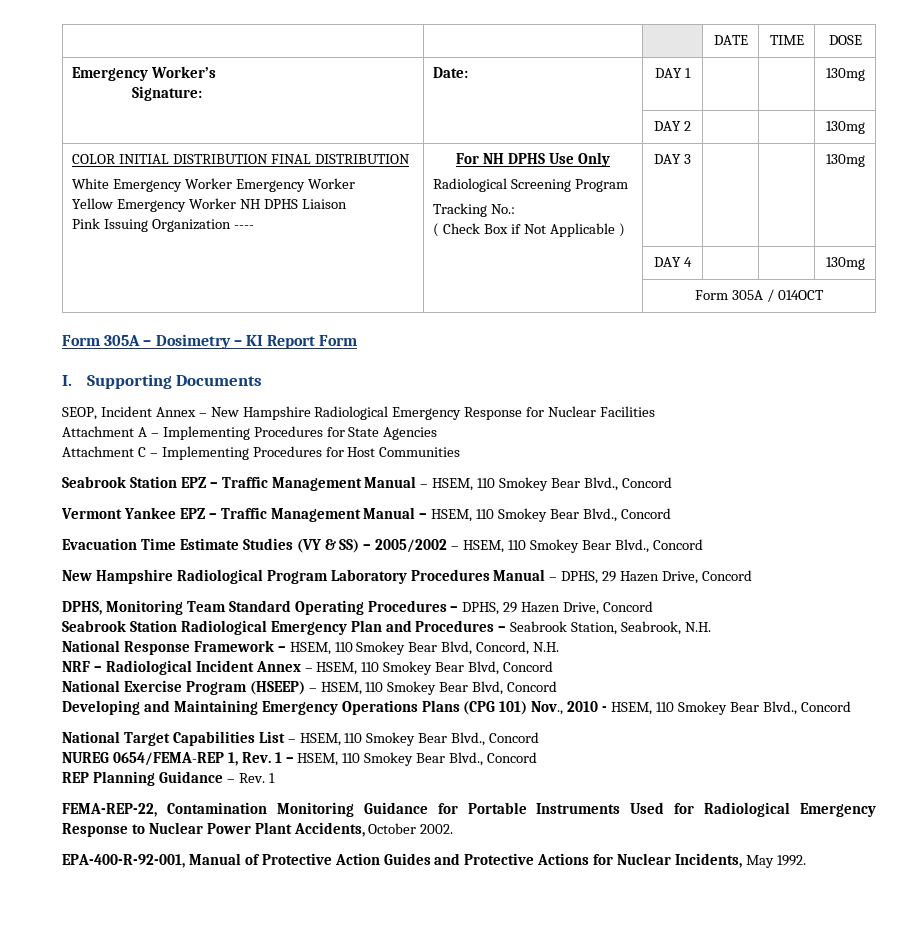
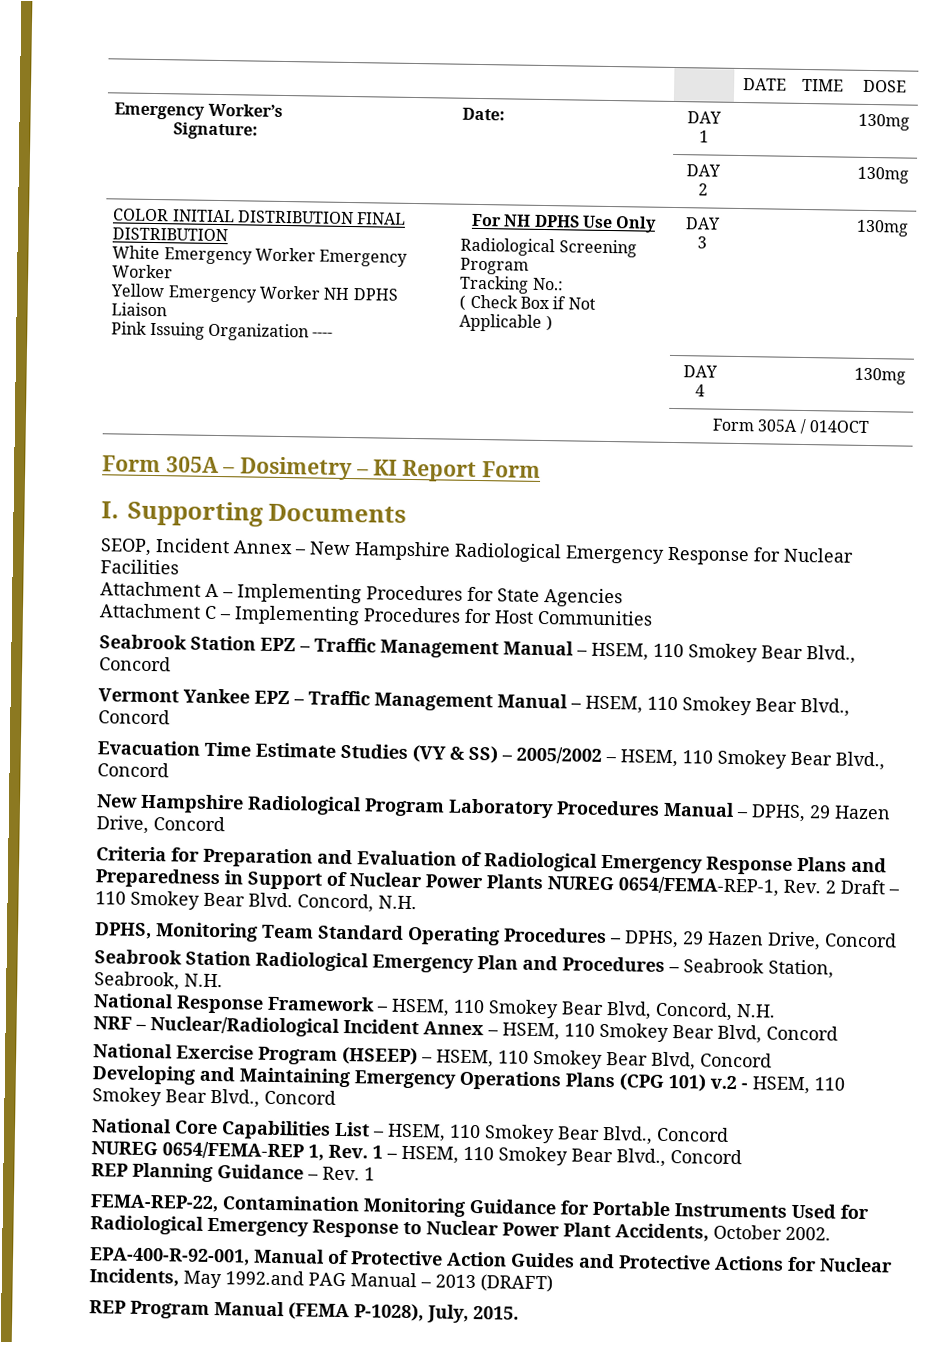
(752, 575) none -> [96,846,887,875] [95,868,900,897] [95,890,417,913] // Criteria for Preparation and Evaluation of Radiological Emergency Response Plans and Preparedness in Support of Nuclear Power Plants NUREG 0654/FEMA-REP-1, Rev. 2 Draft – 110 Smokey Bear Blvd. Concord, N.H.
[105,660,192,675] Radiological -> [150,1016,340,1037] Nuclear/Radiological
[531,701,599,715] Nov., 2010 -> [710,1075,737,1090] v.2
[123,732,170,746] Target -> [174,1120,218,1135] Core
[776,855,806,866] 1992. -> [225,1270,553,1293] [89,1300,519,1323] 1992.and PAG Manual – 2013 (DRAFT) // REP Program Manual (FEMA P-1028), July, 2015.

